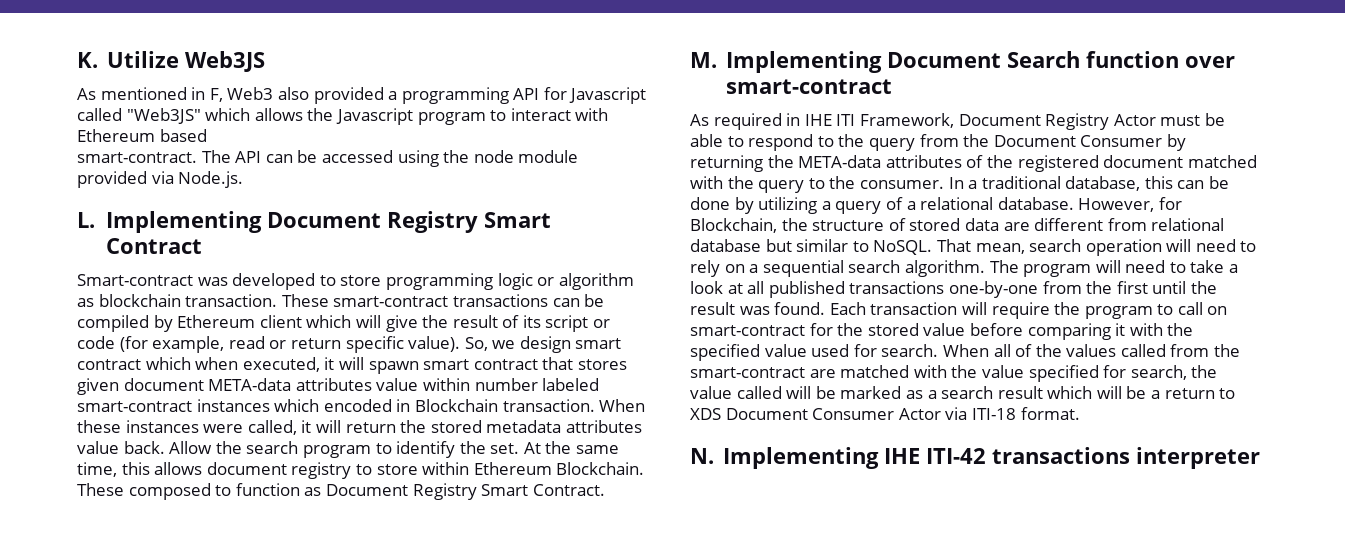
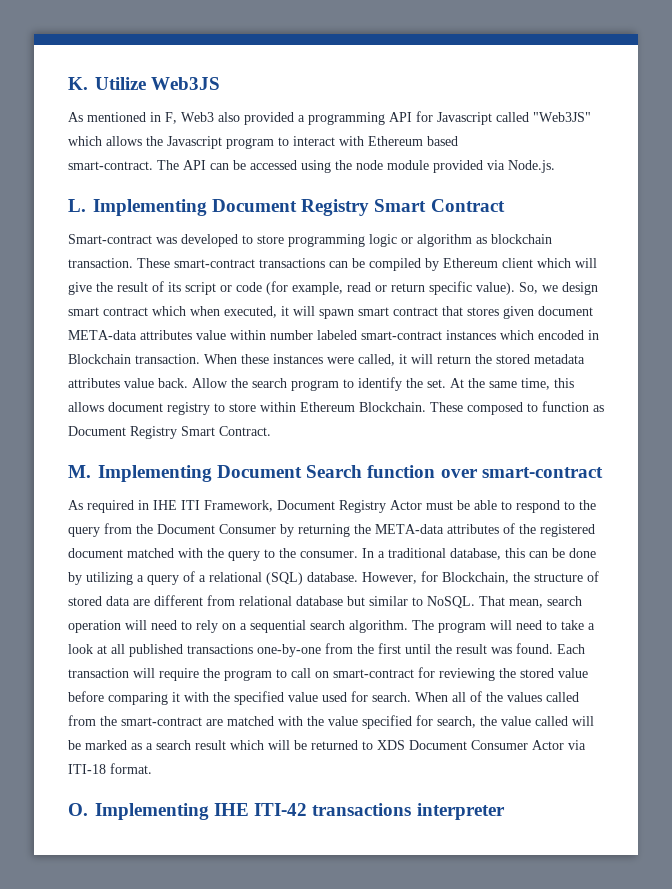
(994, 203) none -> [266,572,303,585] (SQL)
(833, 329) none -> [439,668,495,681] reviewing
[1151,388,1215,399] a return -> [311,740,358,750] returned
[690,448,714,464] N. -> [68,803,88,816] O.

